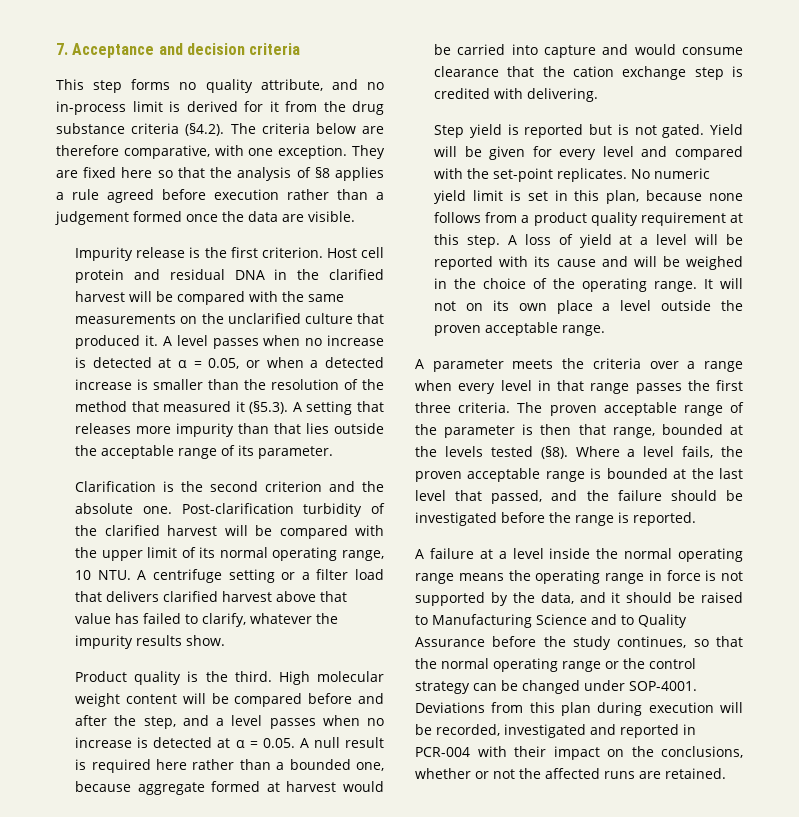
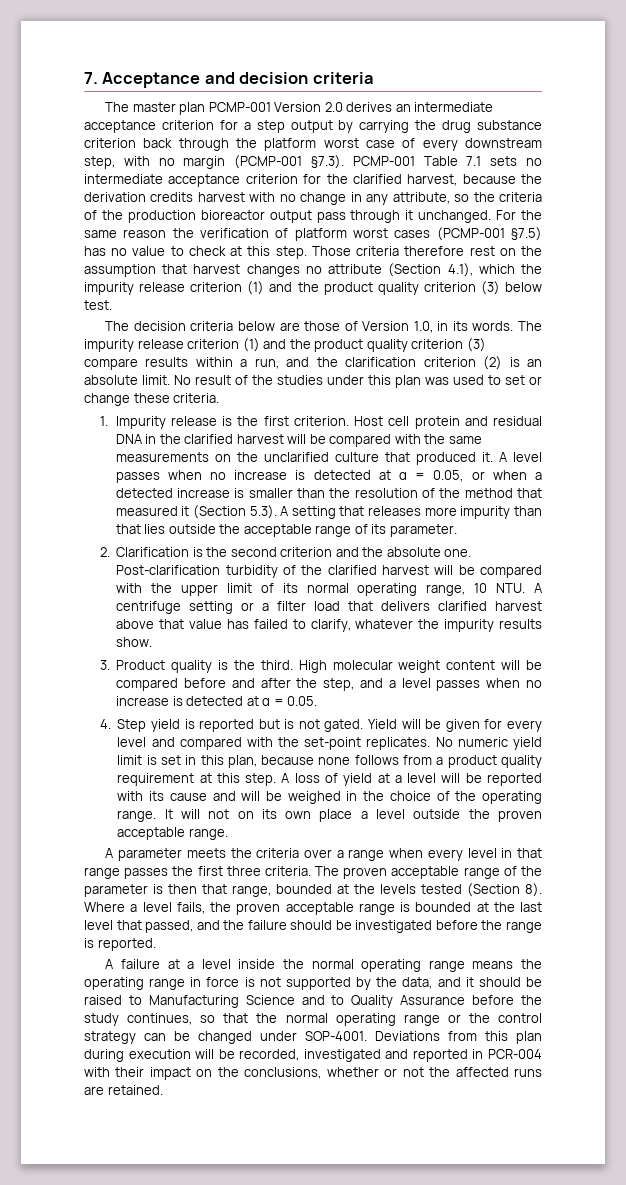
[56,79,384,93] [56,101,384,115] [56,123,384,136] [56,145,386,159] [56,167,385,181] [56,189,384,203] [55,211,355,225] This step forms no quality attribute, and no in-process limit is derived for it from the drug substance criteria (§4.2). The criteria below are therefore comparative, with one exception. They are fixed here so that the analysis of §8 applies a rule agreed before execution rather than a judgement formed once the data are visible. // -> [105,102,494,115] [84,120,542,133] [84,138,542,151] [84,155,542,169] [84,174,542,187] [84,192,542,205] [84,210,542,223] [84,227,542,241] [84,246,542,259] [84,263,542,277] [84,281,542,295] [84,300,112,310] [105,321,542,333] [84,338,486,352] [84,356,542,370] [84,375,542,388] [84,393,220,406] [99,416,108,426] The master plan PCMP-001 Version 2.0 derives an intermediate acceptance criterion for a step output by carrying the drug substance criterion back through the platform worst case of every downstream step, with no margin (PCMP-001 §7.3). PCMP-001 Table 7.1 sets no intermediate acceptance criterion for the clarified harvest, because the derivation credits harvest with no change in any attribute, so the criteria of the production bioreactor output pass through it unchanged. For the same reason the verification of platform worst cases (PCMP-001 §7.5) has no value to check at this step. Those criteria therefore rest on the assumption that harvest changes no attribute (Section 4.1), which the impurity release criterion (1) and the product quality criterion (3) below test. // The decision criteria below are those of Version 1.0, in its words. The impurity release criterion (1) and the product quality criterion (3) compare results within a run, and the clarification criterion (2) is an absolute limit. No result of the studies under this plan was used to set or change these criteria. // 1.
[249,401,289,414] (§5.3). -> [192,505,277,519] (Section 5.3).
(334, 452) none -> [99,547,110,557] 2.
(226, 640) none -> [99,660,110,670] 3.
[299,737,385,748] [75,759,385,773] [75,781,384,795] [434,44,743,58] [434,66,743,80] [434,88,599,102] A null result is required here rather than a bounded one, because aggregate formed at harvest would be carried into capture and would consume clearance that the cation exchange step is credited with delivering. // -> [99,719,111,729] // 4.
[540,446,568,459] (§8). -> [467,883,542,897] (Section 8).

